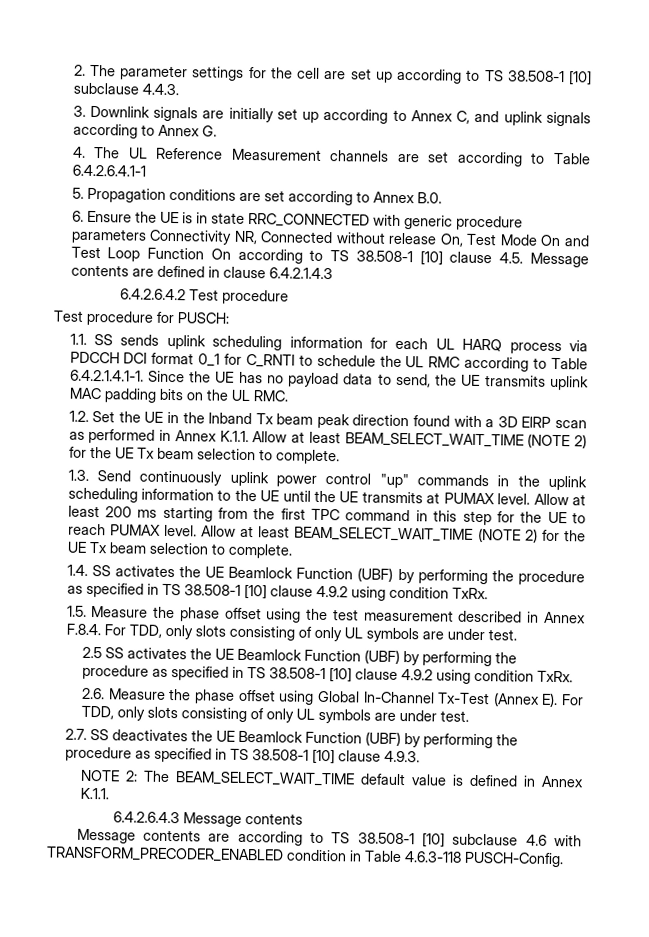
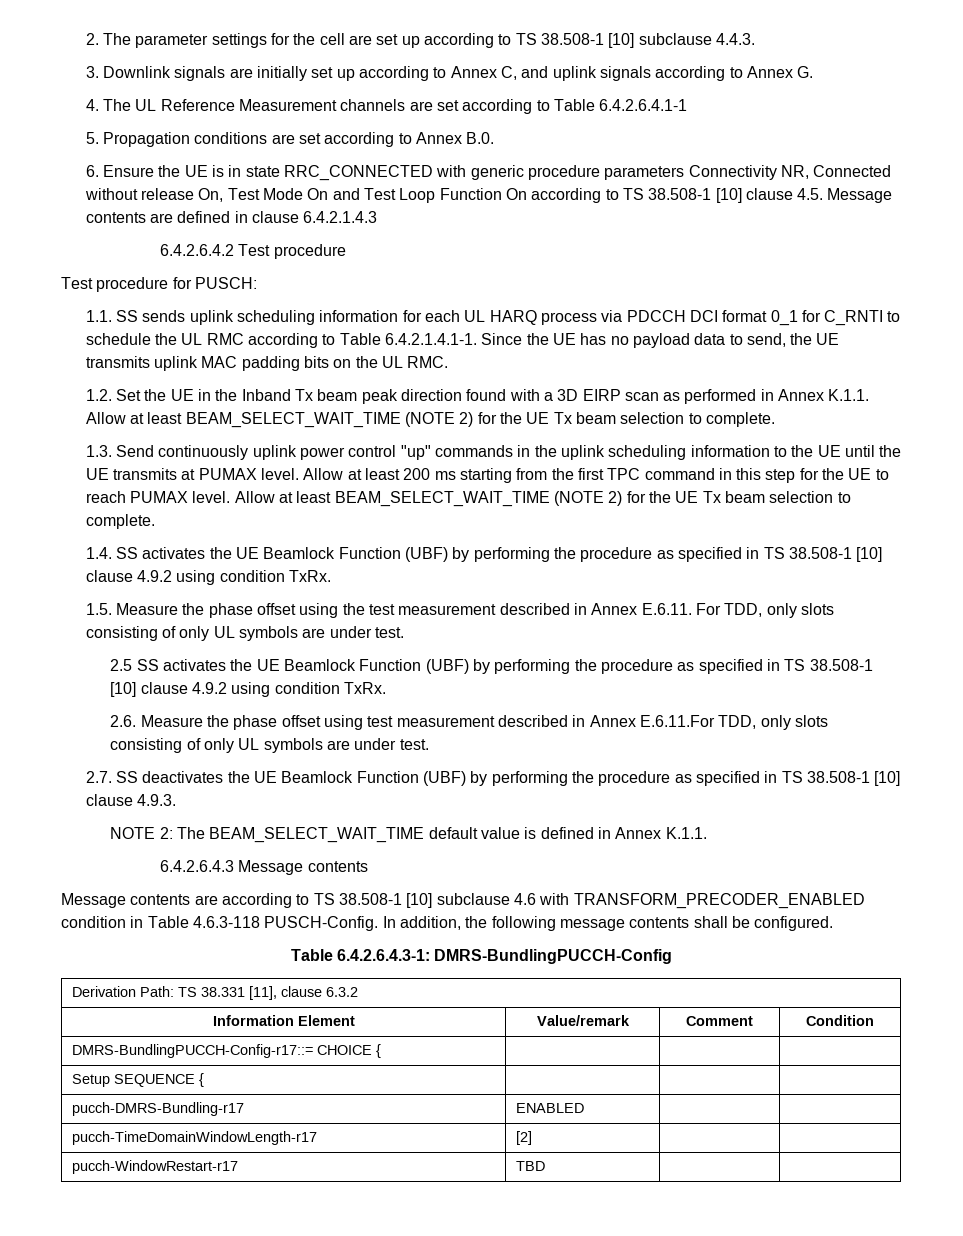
[65,623,101,636] F.8.4. -> [641,603,692,615] E.6.11.
[316,690,585,708] Global In-Channel Tx-Test (Annex E). For -> [367,715,715,727] test measurement described in Annex E.6.11.For
(564, 859) none -> [382,916,834,931] [290,949,673,964] [72,986,359,1000] [212,1015,355,1026] [536,1015,630,1026] [686,1016,753,1026] [806,1015,874,1026] [72,1044,382,1058] [72,1073,205,1087] [72,1102,245,1116] [516,1103,585,1113] [72,1131,318,1145] [516,1131,533,1145] [72,1160,239,1174] [516,1161,546,1171] In addition, the following message contents shall be configured. // Table 6.4.2.6.4.3-1: DMRS-BundlingPUCCH-Config // Derivation Path: TS 38.331 [11], clause 6.3.2 // Information Element | Value/remark | Comment | Condition // DMRS-BundlingPUCCH-Config-r17::= CHOICE { | | | // Setup SEQUENCE { | | | // pucch-DMRS-Bundling-r17 | ENABLED | | // pucch-TimeDomainWindowLength-r17 | [2] | | // pucch-WindowRestart-r17 | TBD | |

